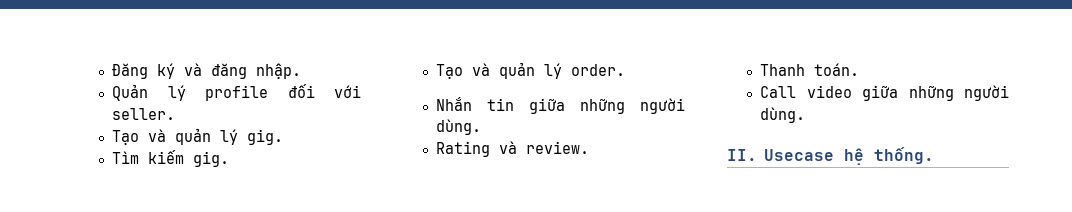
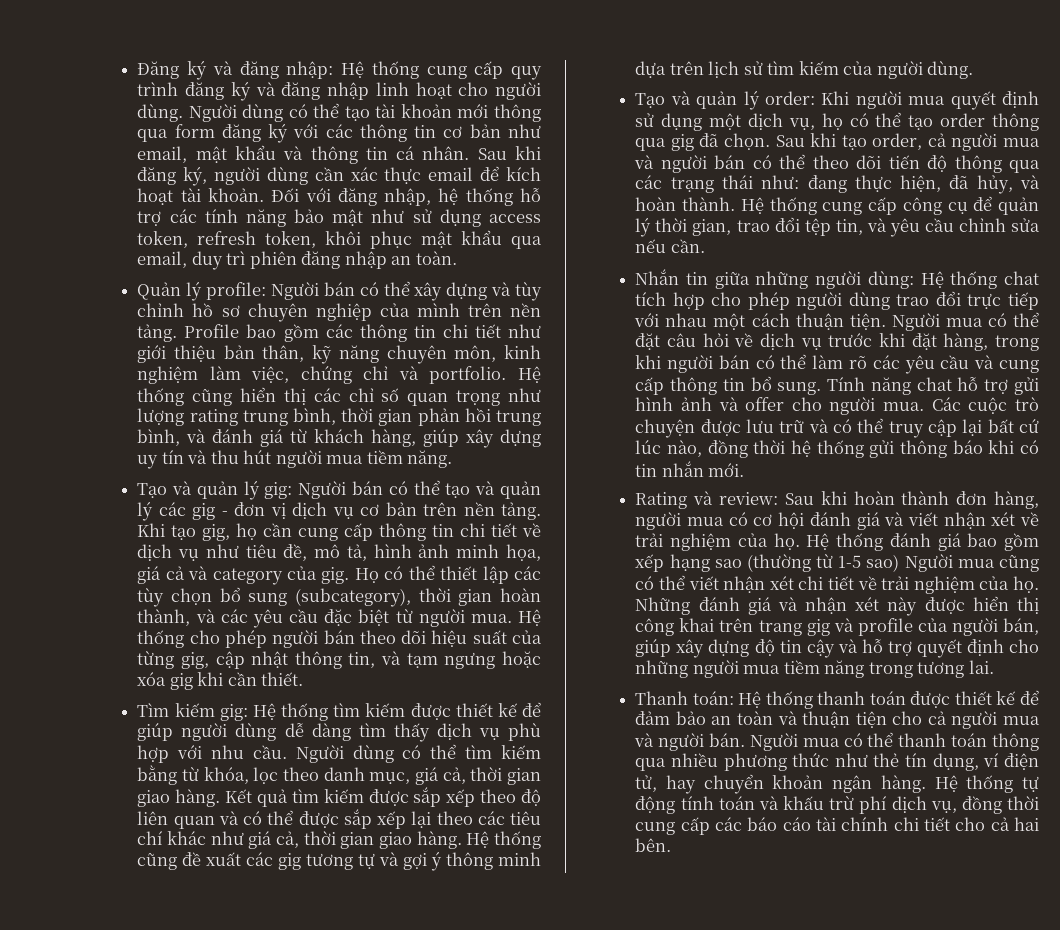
[256,63,302,79] [112,84,361,101] [112,108,176,120] [112,128,284,145] [112,150,230,167] [436,62,626,79] nhập. // Quản lý profile đối với seller. // Tạo và quản lý gig. // Tìm kiếm gig. // Tạo và quản lý order. -> [286,61,542,80] [137,82,541,101] [137,103,541,122] [137,124,542,143] [137,145,541,164] [137,166,541,186] [137,188,541,206] [137,209,541,227] [137,230,542,249] [137,251,457,270] [137,281,542,301] [137,303,542,322] [137,324,541,342] [137,345,542,364] [137,366,541,384] [137,387,541,406] [137,408,542,426] [137,429,541,448] [137,450,452,469] [137,480,542,500] [137,502,541,521] [137,523,541,541] [137,544,541,561] [137,565,541,585] [137,587,541,607] [137,609,541,628] [137,630,542,648] [137,651,542,669] [137,672,304,690] [137,702,541,721] [137,723,541,742] [137,744,541,763] [137,765,541,785] [137,787,541,807] [137,809,542,829] [137,831,541,849] [137,852,541,871] [635,61,973,79] [635,91,1039,110] [635,112,1039,131] [635,133,1040,151] [634,154,1040,173] [635,175,1040,194] [635,196,1039,215] [635,217,1040,237] [635,239,705,253] nhập: Hệ thống cung cấp quy trình đăng ký và đăng nhập linh hoạt cho người dùng. Người dùng có thể tạo tài khoản mới thông qua form đăng ký với các thông tin cơ bản như email, mật khẩu và thông tin cá nhân. Sau khi đăng ký, người dùng cần xác thực email để kích hoạt tài khoản. Đối với đăng nhập, hệ thống hỗ trợ các tính năng bảo mật như sử dụng access token, refresh token, khôi phục mật khẩu qua email, duy trì phiên đăng nhập an toàn. // Quản lý profile: Người bán có thể xây dựng và tùy chỉnh hồ sơ chuyên nghiệp của mình trên nền tảng. Profile bao gồm các thông tin chi tiết như giới thiệu bản thân, kỹ năng chuyên môn, kinh nghiệm làm việc, chứng chỉ và portfolio. Hệ thống cũng hiển thị các chỉ số quan trọng như lượng rating trung bình, thời gian phản hồi trung bình, và đánh giá từ khách hàng, giúp xây dựng uy tín và thu hút người mua tiềm năng. // Tạo và quản lý gig: Người bán có thể tạo và quản lý các gig - đơn vị dịch vụ cơ bản trên nền tảng. Khi tạo gig, họ cần cung cấp thông tin chi tiết về dịch vụ như tiêu đề, mô tả, hình ảnh minh họa, giá cả và category của gig. Họ có thể thiết lập các tùy chọn bổ sung (subcategory), thời gian hoàn thành, và các yêu cầu đặc biệt từ người mua. Hệ thống cho phép người bán theo dõi hiệu suất của từng gig, cập nhật thông tin, và tạm ngưng hoặc xóa gig khi cần thiết. // Tìm kiếm gig: Hệ thống tìm kiếm được thiết kế để giúp người dùng dễ dàng tìm thấy dịch vụ phù hợp với nhu cầu. Người dùng có thể tìm kiếm bằng từ khóa, lọc theo danh mục, giá cả, thời gian giao hàng. Kết quả tìm kiếm được sắp xếp theo độ liên quan và có thể được sắp xếp lại theo các tiêu chí khác như giá cả, thời gian giao hàng. Hệ thống cũng đề xuất các gig tương tự và gợi ý thông minh dựa trên lịch sử tìm kiếm của người dùng. // Tạo và quản lý order: Khi người mua quyết định sử dụng một dịch vụ, họ có thể tạo order thông qua gig đã chọn. Sau khi tạo order, cả người mua và người bán có thể theo dõi tiến độ thông qua các trạng thái như: đang thực hiện, đã hủy, và hoàn thành. Hệ thống cung cấp công cụ để quản lý thời gian, trao đổi tệp tin, và yêu cầu chỉnh sửa nếu cần.
[436,119,482,135] [436,141,590,157] [760,63,860,76] [760,85,1009,101] [760,107,806,123] [727,147,935,165] dùng. // Rating và review. // Thanh toán. // Call video giữa những người dùng. // II. Usecase hệ thống. -> [867,271,1039,289] [635,291,1039,310] [634,312,1039,331] [635,333,1039,351] [635,354,1039,374] [635,376,1039,395] [635,397,1039,415] [635,418,1039,438] [635,440,1039,458] [635,461,745,477] [635,491,1039,509] [635,512,1039,530] [635,533,1039,551] [635,554,1039,572] [635,575,1039,594] [635,596,1039,616] [635,618,1039,636] [635,639,1039,658] [635,660,994,678] [635,690,1039,709] [635,711,1040,729] [634,732,1039,751] [635,753,1039,771] [635,774,1039,794] [635,796,1039,814] [635,817,1039,835] [635,838,672,852] dùng: Hệ thống chat tích hợp cho phép người dùng trao đổi trực tiếp với nhau một cách thuận tiện. Người mua có thể đặt câu hỏi về dịch vụ trước khi đặt hàng, trong khi người bán có thể làm rõ các yêu cầu và cung cấp thông tin bổ sung. Tính năng chat hỗ trợ gửi hình ảnh và offer cho người mua. Các cuộc trò chuyện được lưu trữ và có thể truy cập lại bất cứ lúc nào, đồng thời hệ thống gửi thông báo khi có tin nhắn mới. // Rating và review: Sau khi hoàn thành đơn hàng, người mua có cơ hội đánh giá và viết nhận xét về trải nghiệm của họ. Hệ thống đánh giá bao gồm xếp hạng sao (thường từ 1-5 sao) Người mua cũng có thể viết nhận xét chi tiết về trải nghiệm của họ. Những đánh giá và nhận xét này được hiển thị công khai trên trang gig và profile của người bán, giúp xây dựng độ tin cậy và hỗ trợ quyết định cho những người mua tiềm năng trong tương lai. // Thanh toán: Hệ thống thanh toán được thiết kế để đảm bảo an toàn và thuận tiện cho cả người mua và người bán. Người mua có thể thanh toán thông qua nhiều phương thức như thẻ tín dụng, ví điện tử, hay chuyển khoản ngân hàng. Hệ thống tự động tính toán và khấu trừ phí dịch vụ, đồng thời cung cấp các báo cáo tài chính chi tiết cho cả hai bên.

